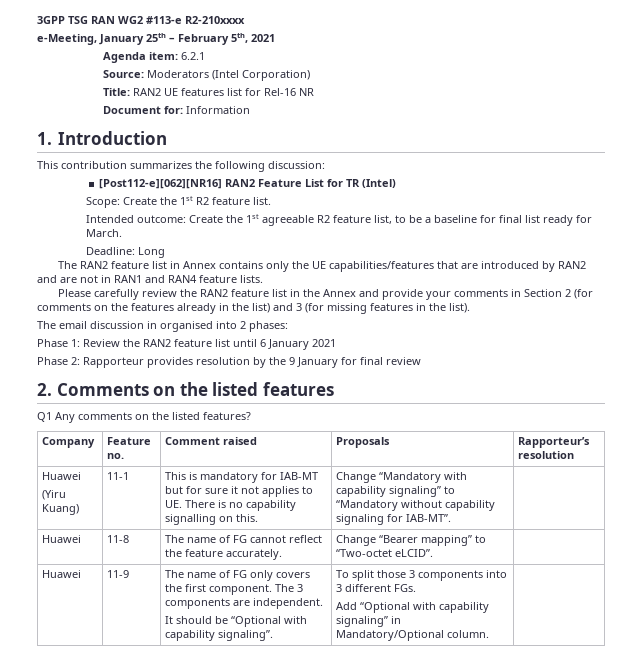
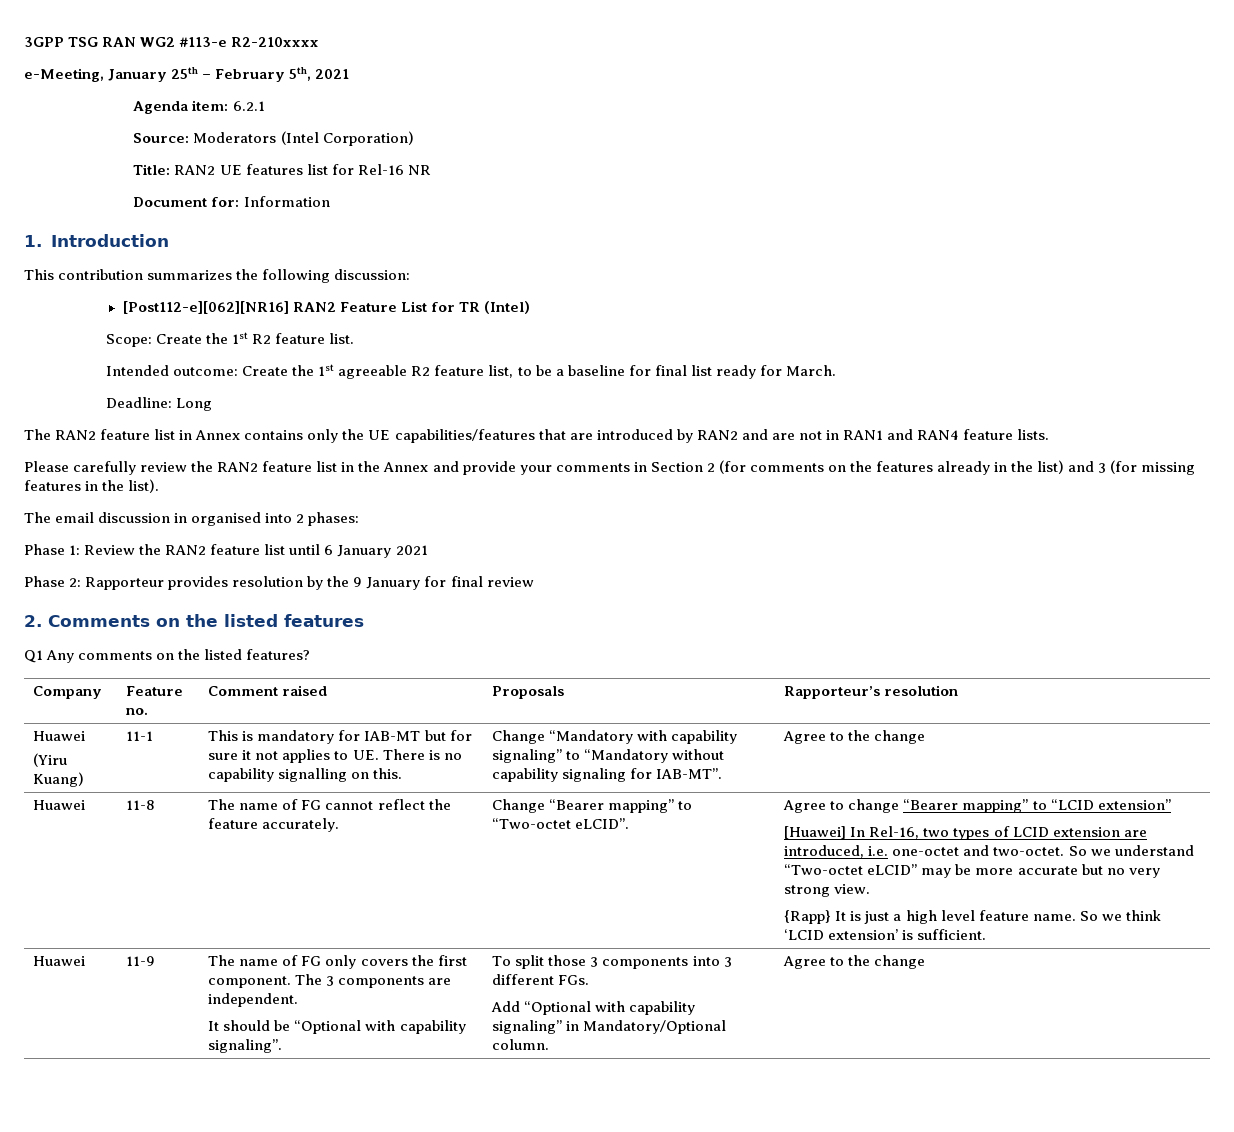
(452, 518) none -> [783,730,926,744] Agree to the change
(434, 553) none -> [783,799,1171,813] [784,826,1147,840] [784,845,1194,858] [784,864,1160,878] [784,884,871,897] [784,910,1161,924] [784,929,987,940] Agree to change “Bearer mapping” to “LCID extension” // [Huawei] In Rel-16, two types of LCID extension are introduced, i.e. one-octet and two-octet. So we understand “Two-octet eLCID” may be more accurate but no very strong view. // {Rapp} It is just a high level feature name. So we think ‘LCID extension’ is sufficient.
(490, 634) none -> [783,955,926,969] Agree to the change

